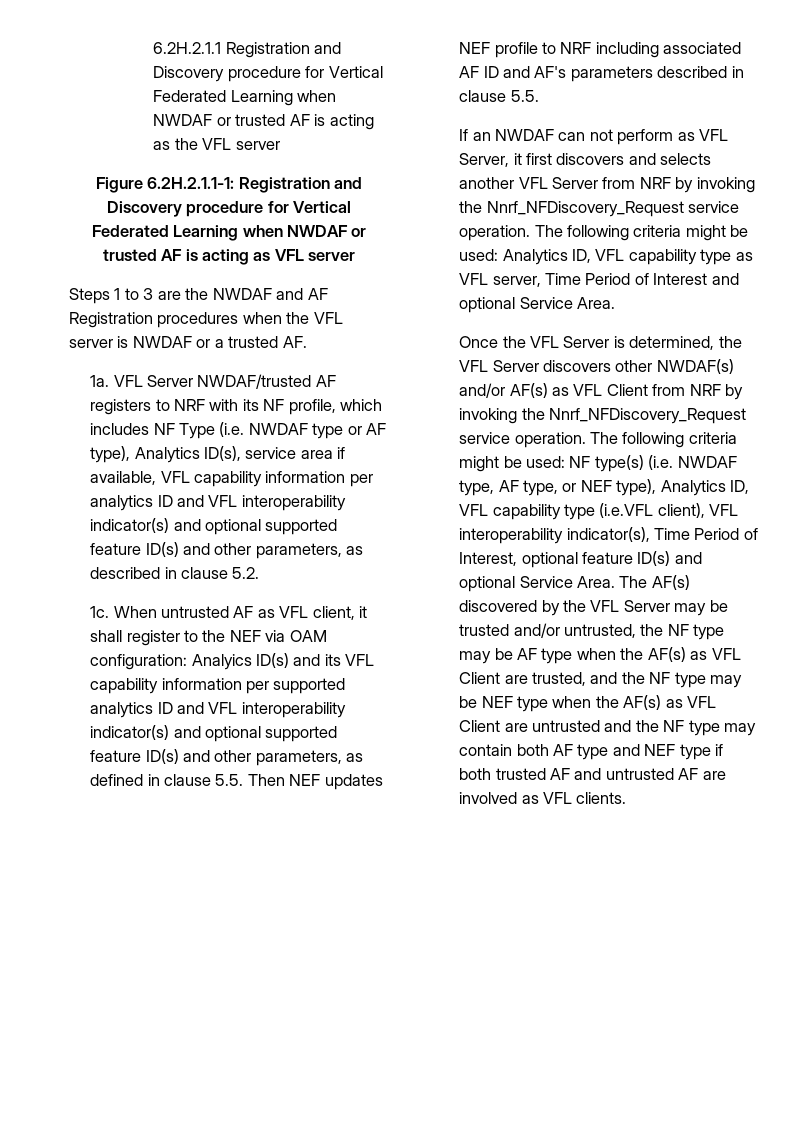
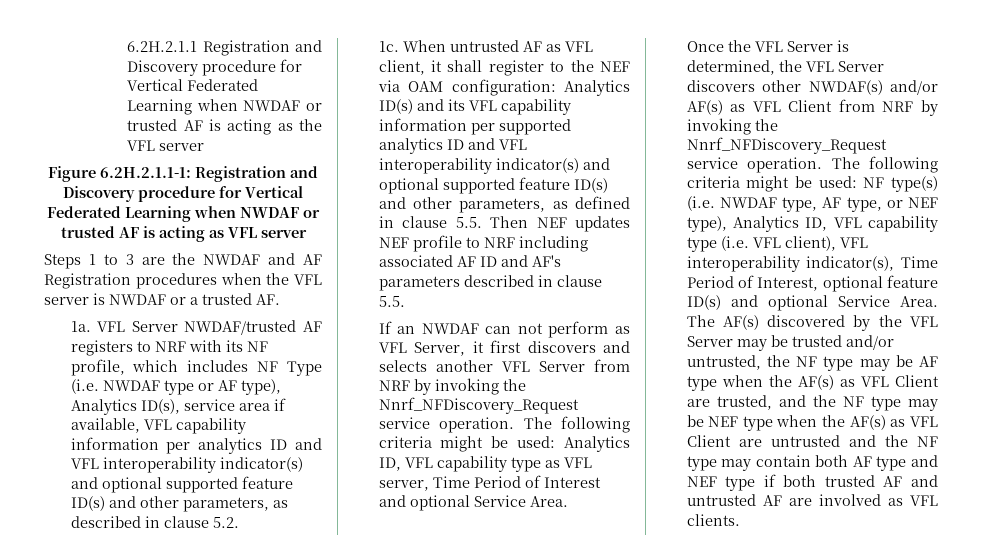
[191,654,252,670] Analyics -> [564,80,630,96] Analytics
[599,503,654,518] (i.e.VFL -> [720,236,781,251] (i.e. VFL

